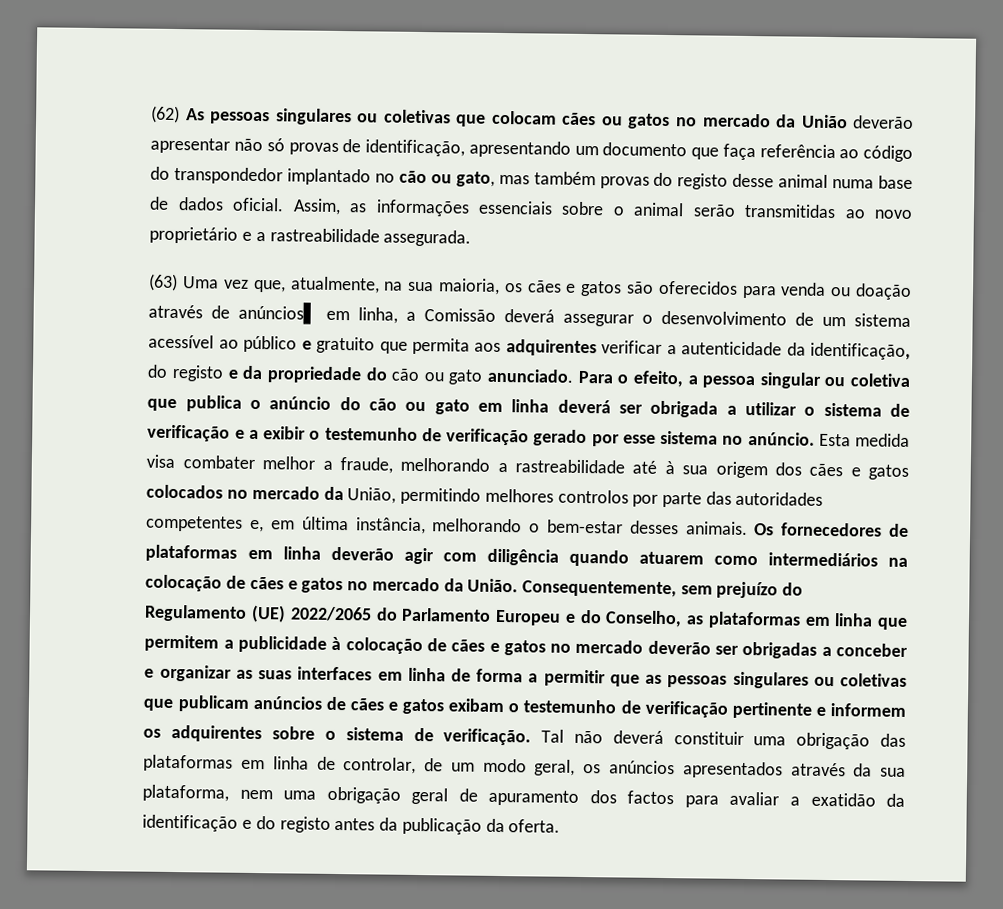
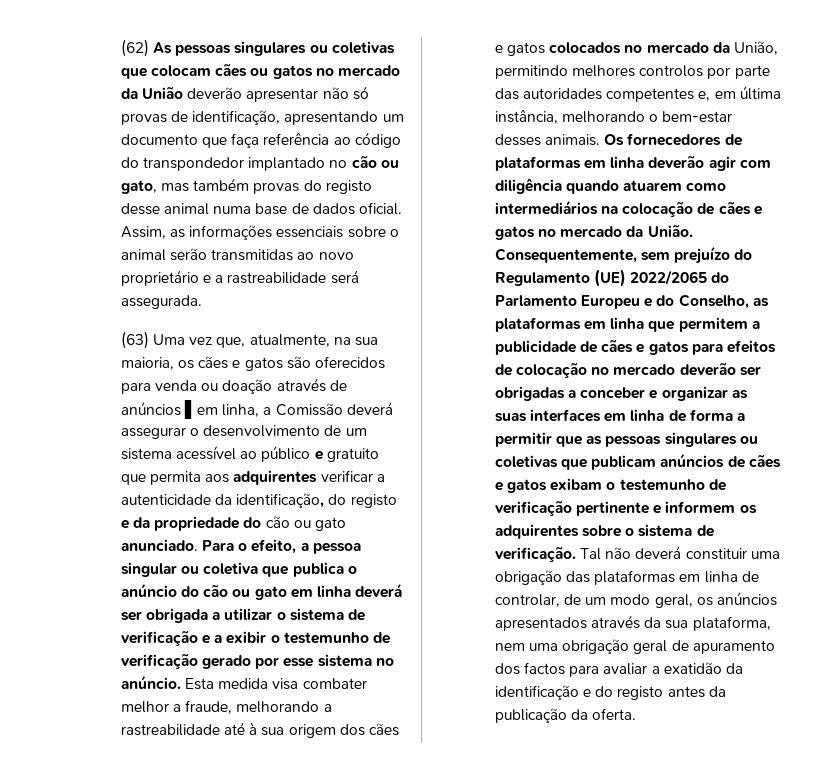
(380, 235) none -> [330,270,359,284] será
[238,301,351,325] anúncios▌ em -> [120,399,219,419] anúncios ▌em
[331,636,546,656] à colocação de cães e gatos -> [580,339,776,355] [494,362,588,378] de cães e gatos para efeitos de colocação

